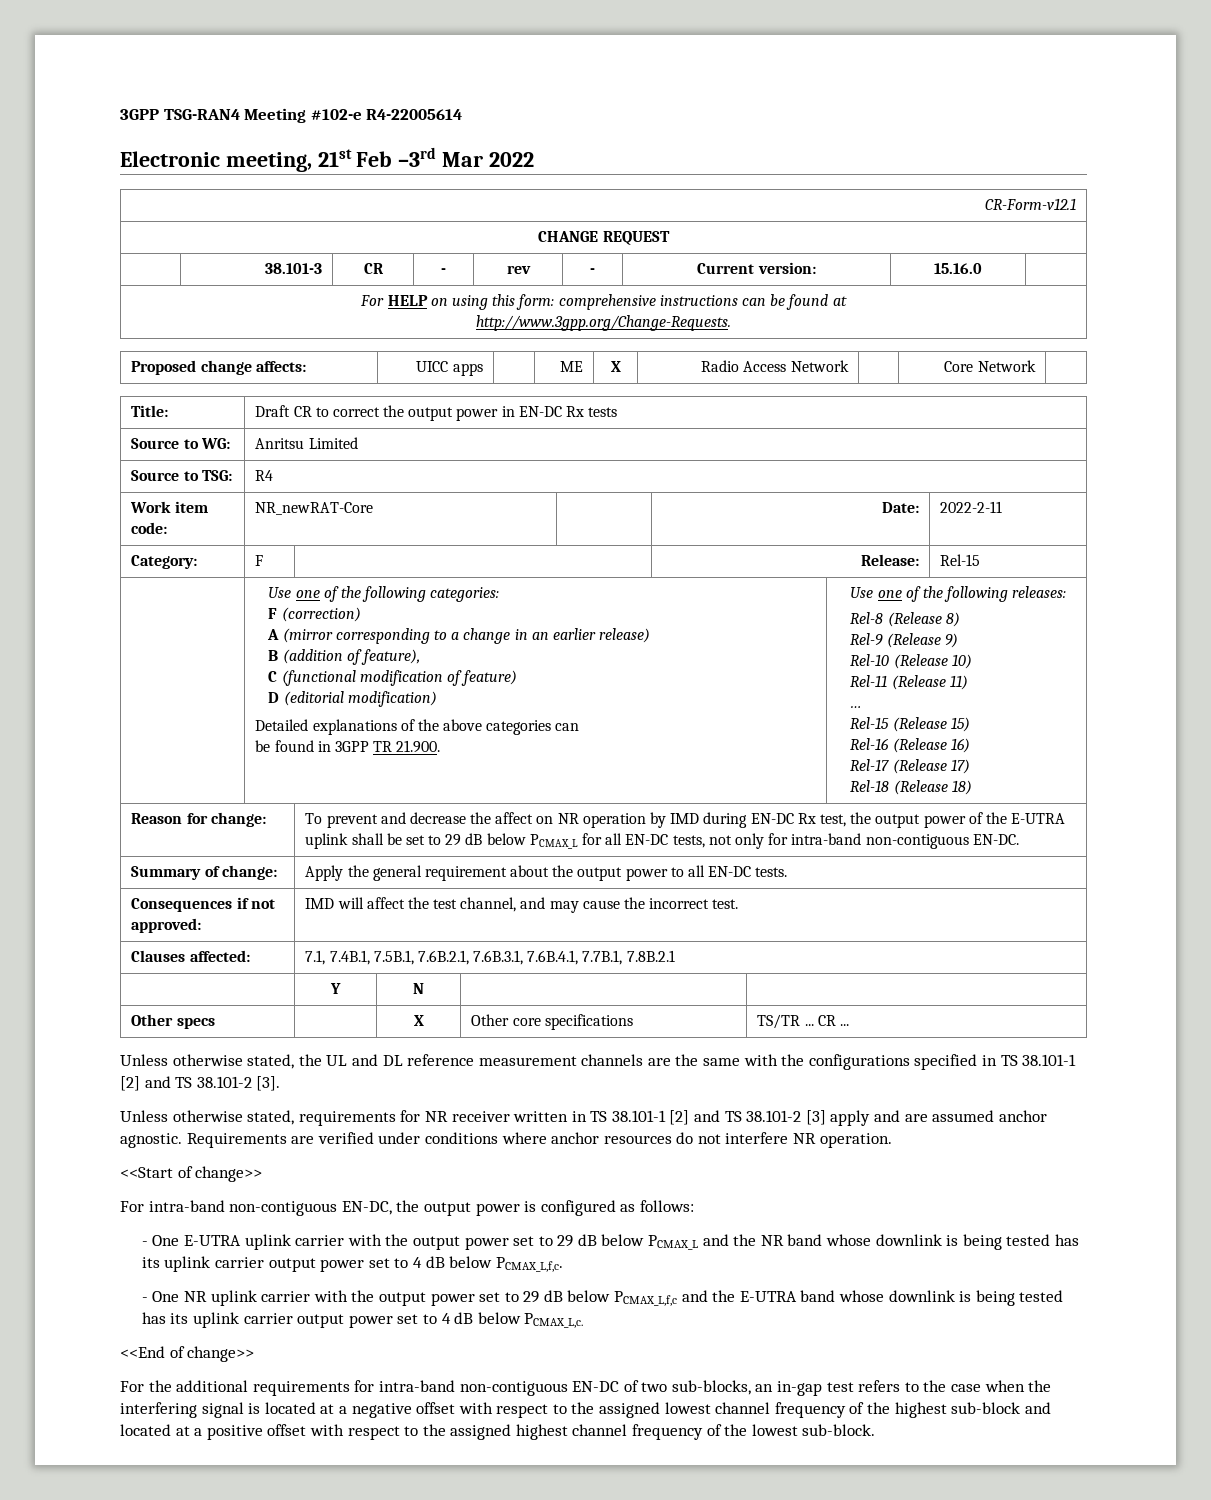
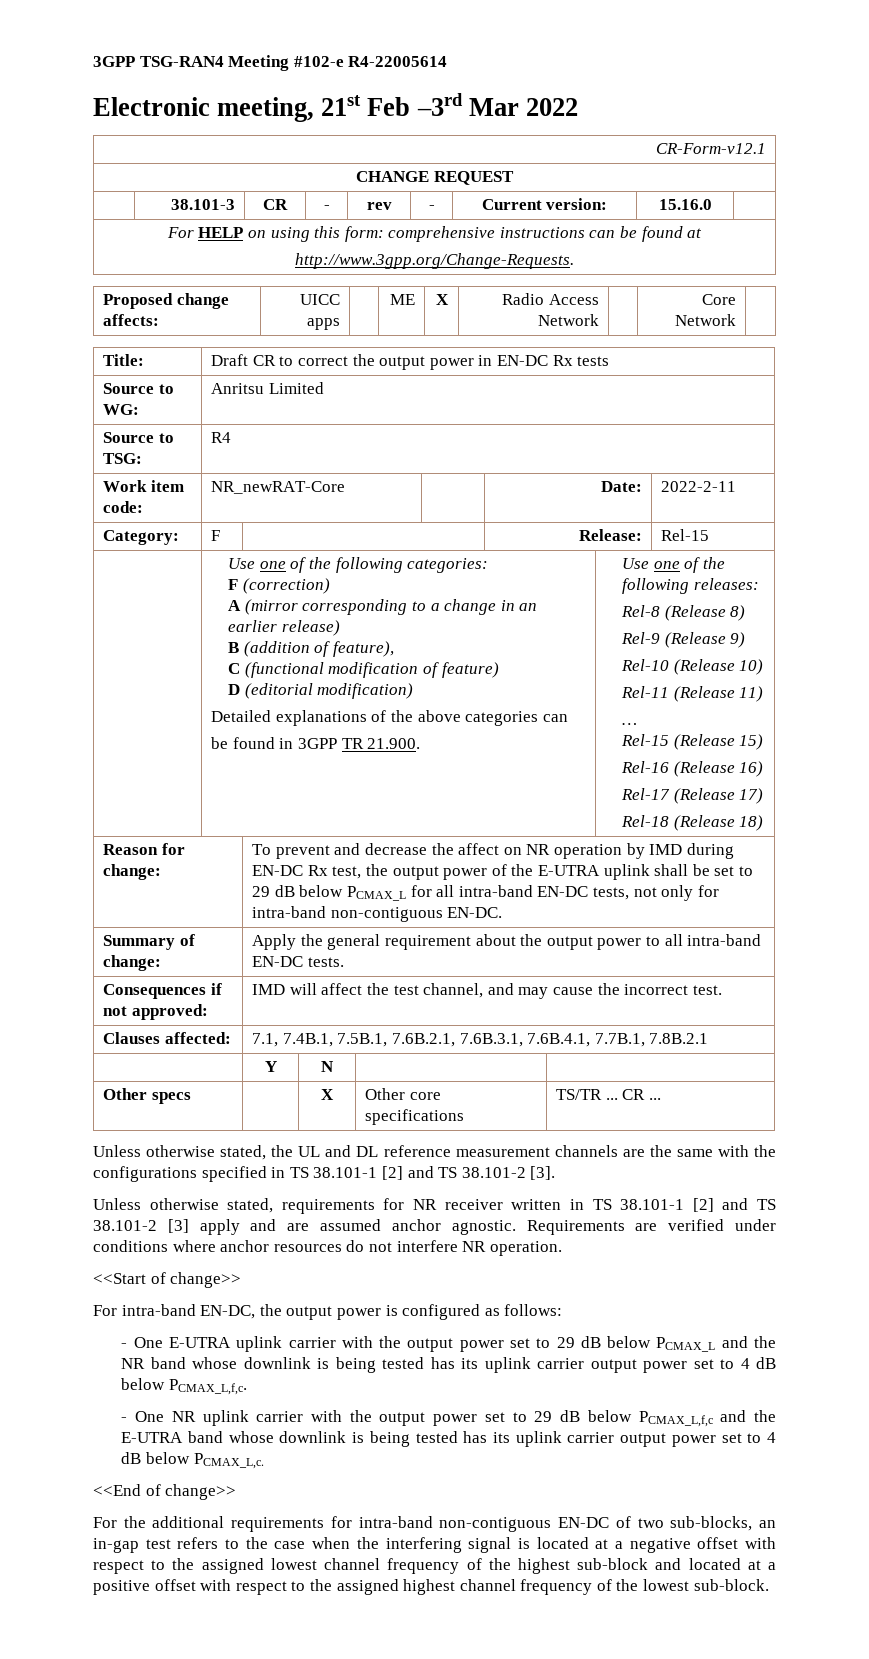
(623, 839) none -> [458,885,533,897] intra-band
(706, 871) none -> [687,934,762,946] intra-band
[229,1201,338,1216] non-contiguous -> (196, 1310) none

